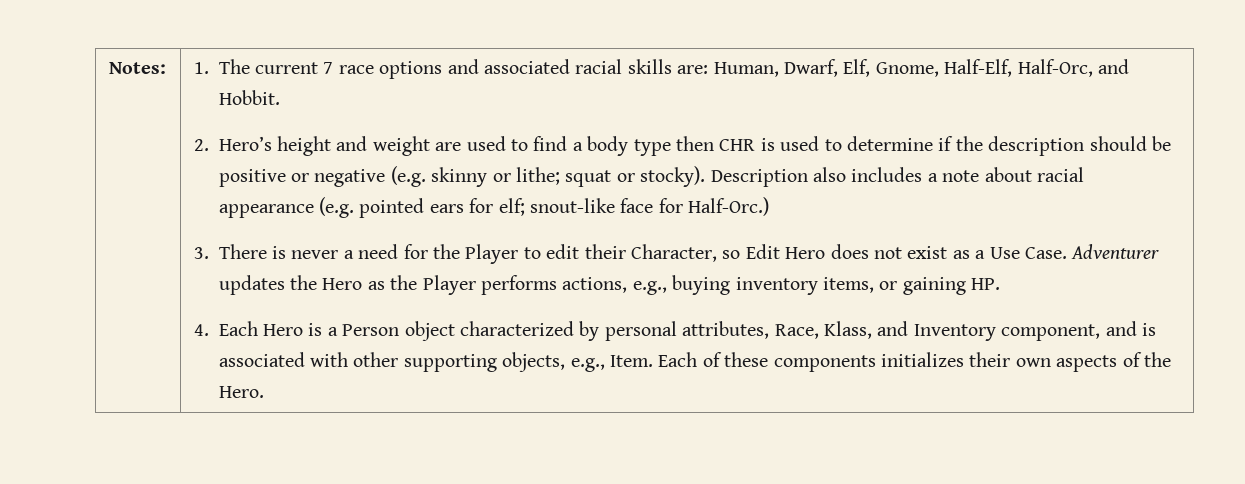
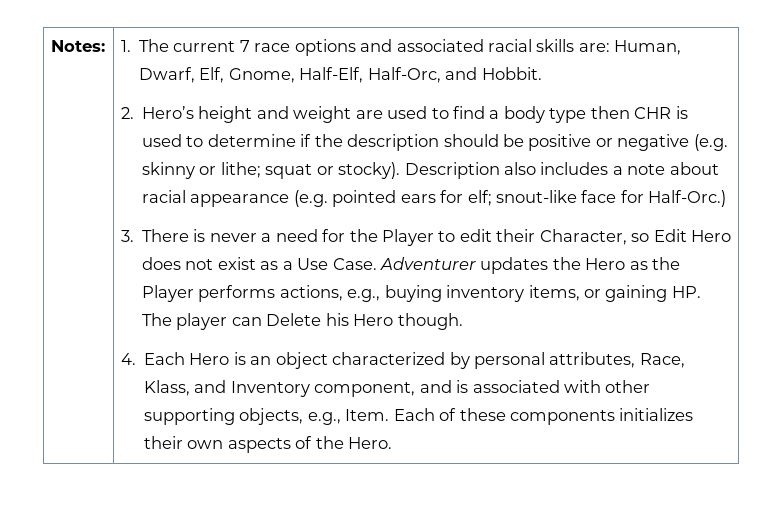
(1001, 284) none -> [141,313,463,330] The player can Delete his Hero though.
[327,324,400,336] a Person -> [250,356,272,365] an

